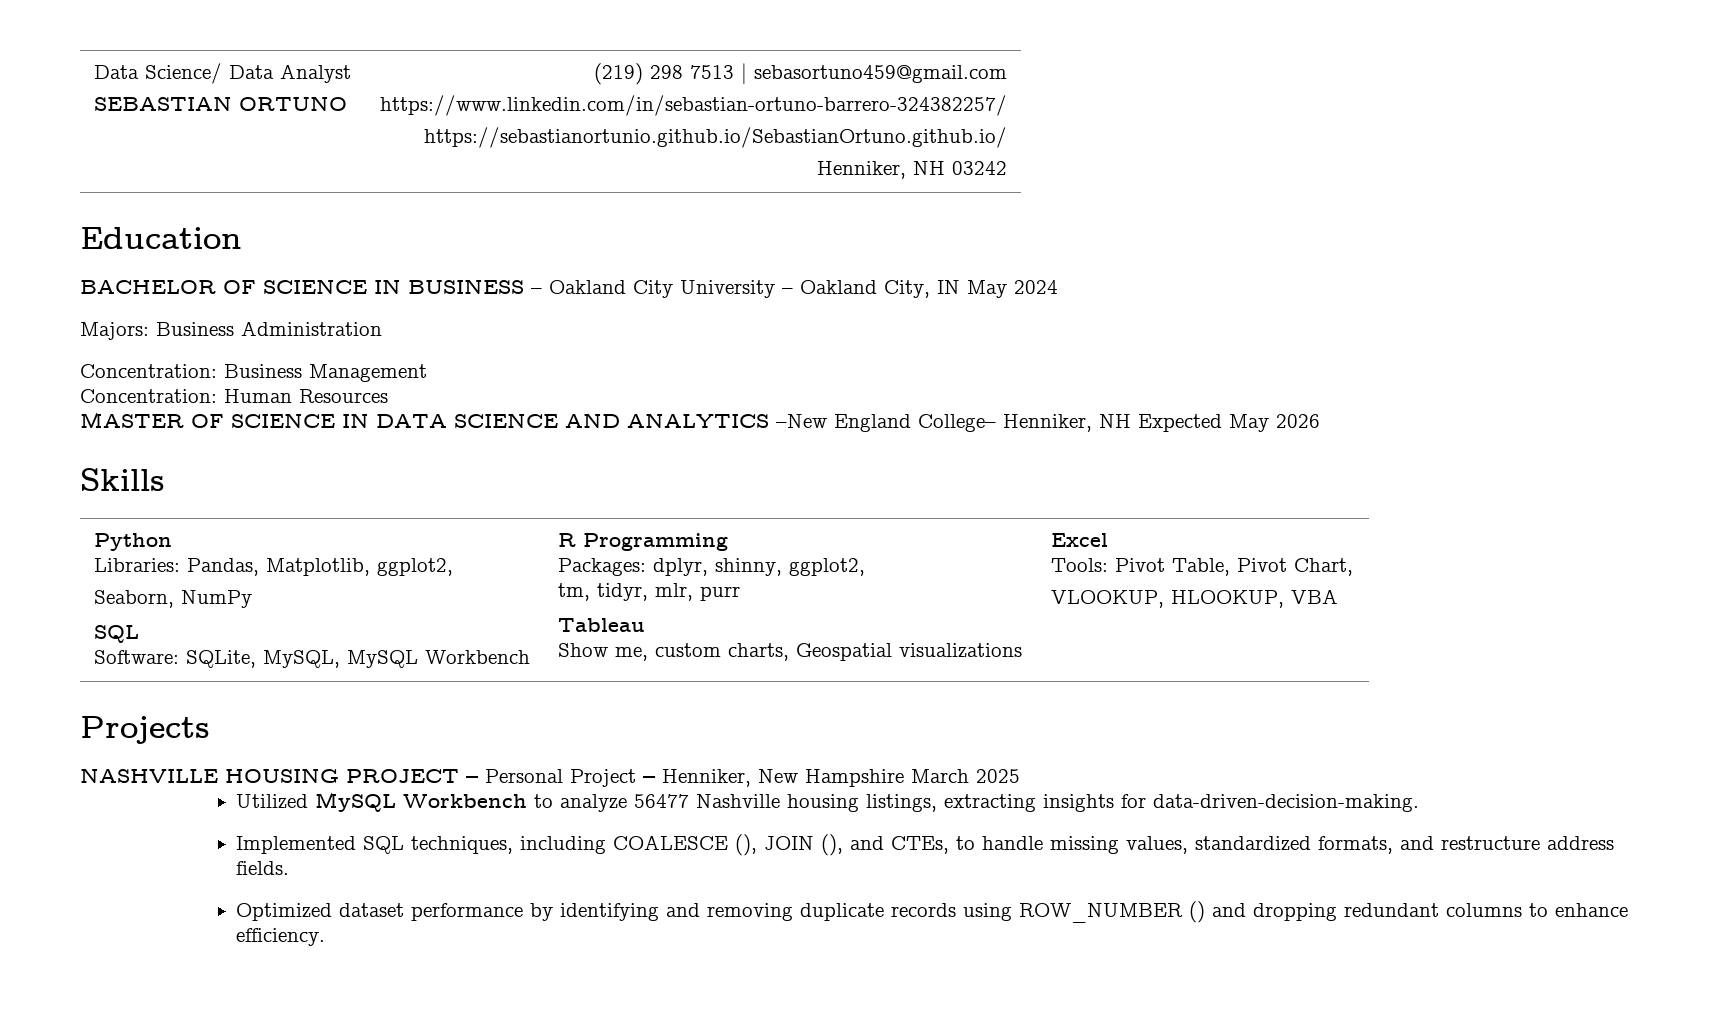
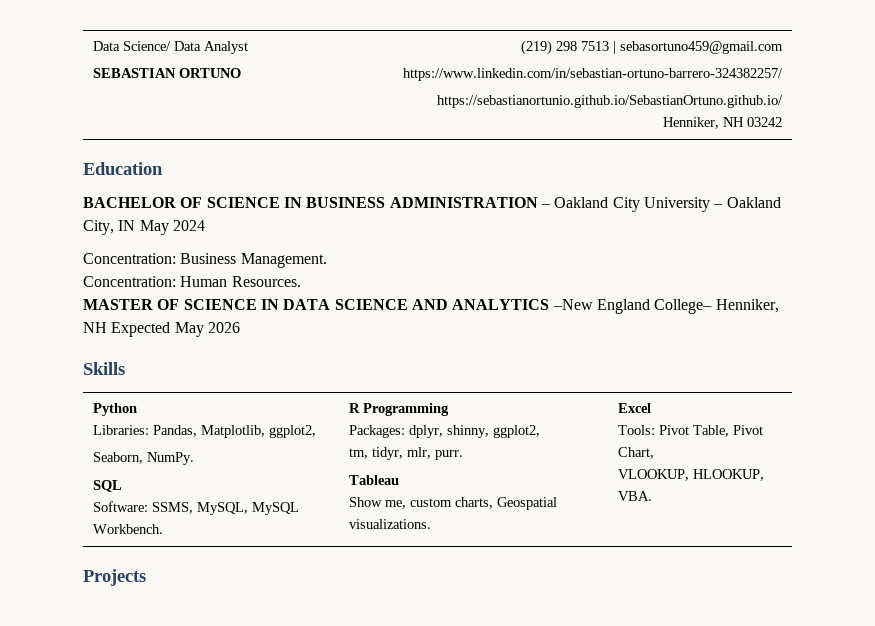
(524, 286) none -> [389,197,538,208] ADMINISTRATION
[80,321,382,340] // Majors: Business Administration -> (205, 225) none
[309,364,427,382] Management -> [240,253,327,268] Management.
[299,389,388,403] Resources -> [231,276,301,287] Resources.
[180,590,252,608] NumPy -> [147,452,195,465] NumPy.
[185,650,256,668] SQLite, -> [152,502,194,514] SSMS,
[424,650,530,664] Workbench -> [93,524,164,534] Workbench.
[699,586,740,601] purr -> [435,450,464,460] purr.
[898,643,1022,658] visualizations -> [349,519,432,529] visualizations.
[1290,589,1338,604] VBA -> [618,491,653,501] VBA.
[80,768,1020,787] [236,792,1420,812] [236,834,1615,856] [236,861,290,875] [236,901,1629,923] [236,928,326,946] // NASHVILLE HOUSING PROJECT – Personal Project – Henniker, New Hampshire March 2025 // Utilized MySQL Workbench to analyze 56477 Nashville housing listings, extracting insights for data-driven-decision-making. // Implemented SQL techniques, including COALESCE (), JOIN (), and CTEs, to handle missing values, standardized formats, and restructure address fields. // Optimized dataset performance by identifying and removing duplicate records using ROW_NUMBER () and dropping redundant columns to enhance efficiency. -> (146, 577) none

